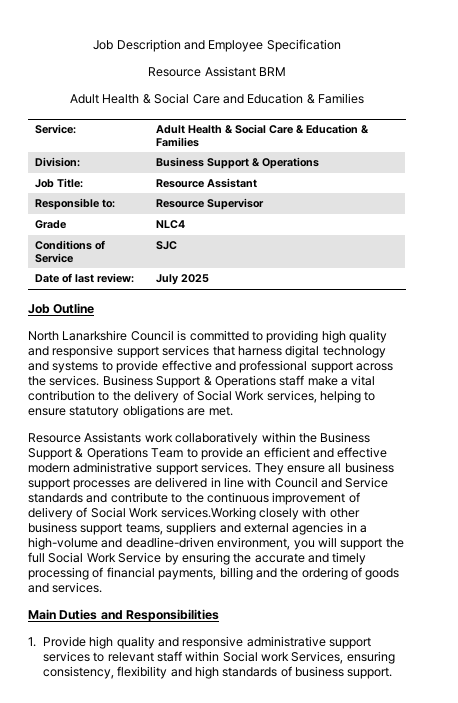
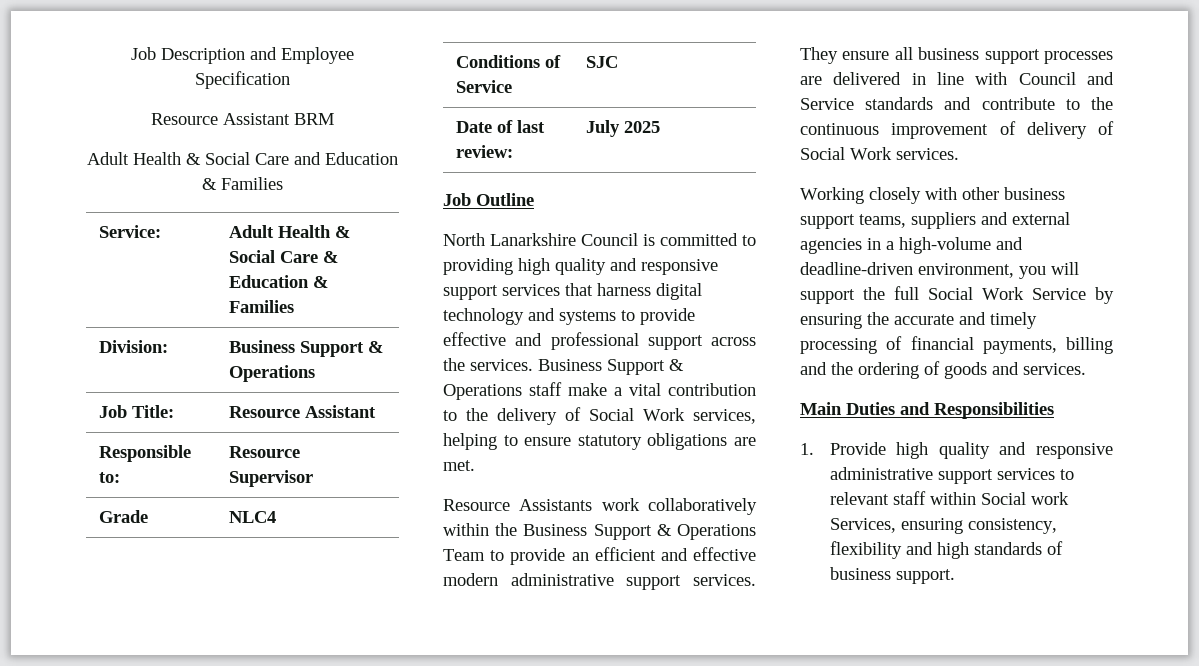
[160,507,256,520] services.Working -> [896,148,959,160] [800,187,864,204] services. // Working

